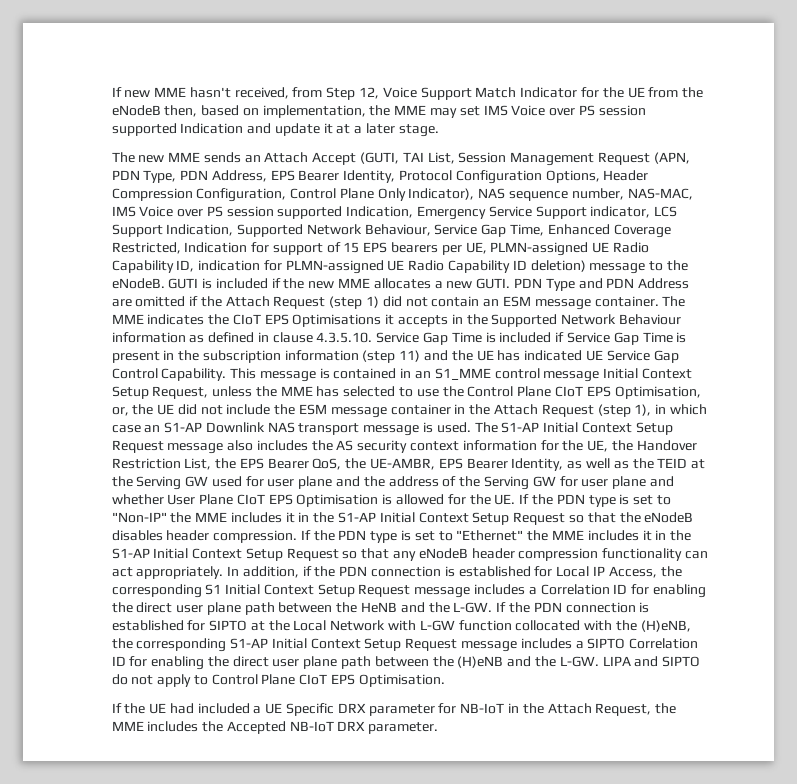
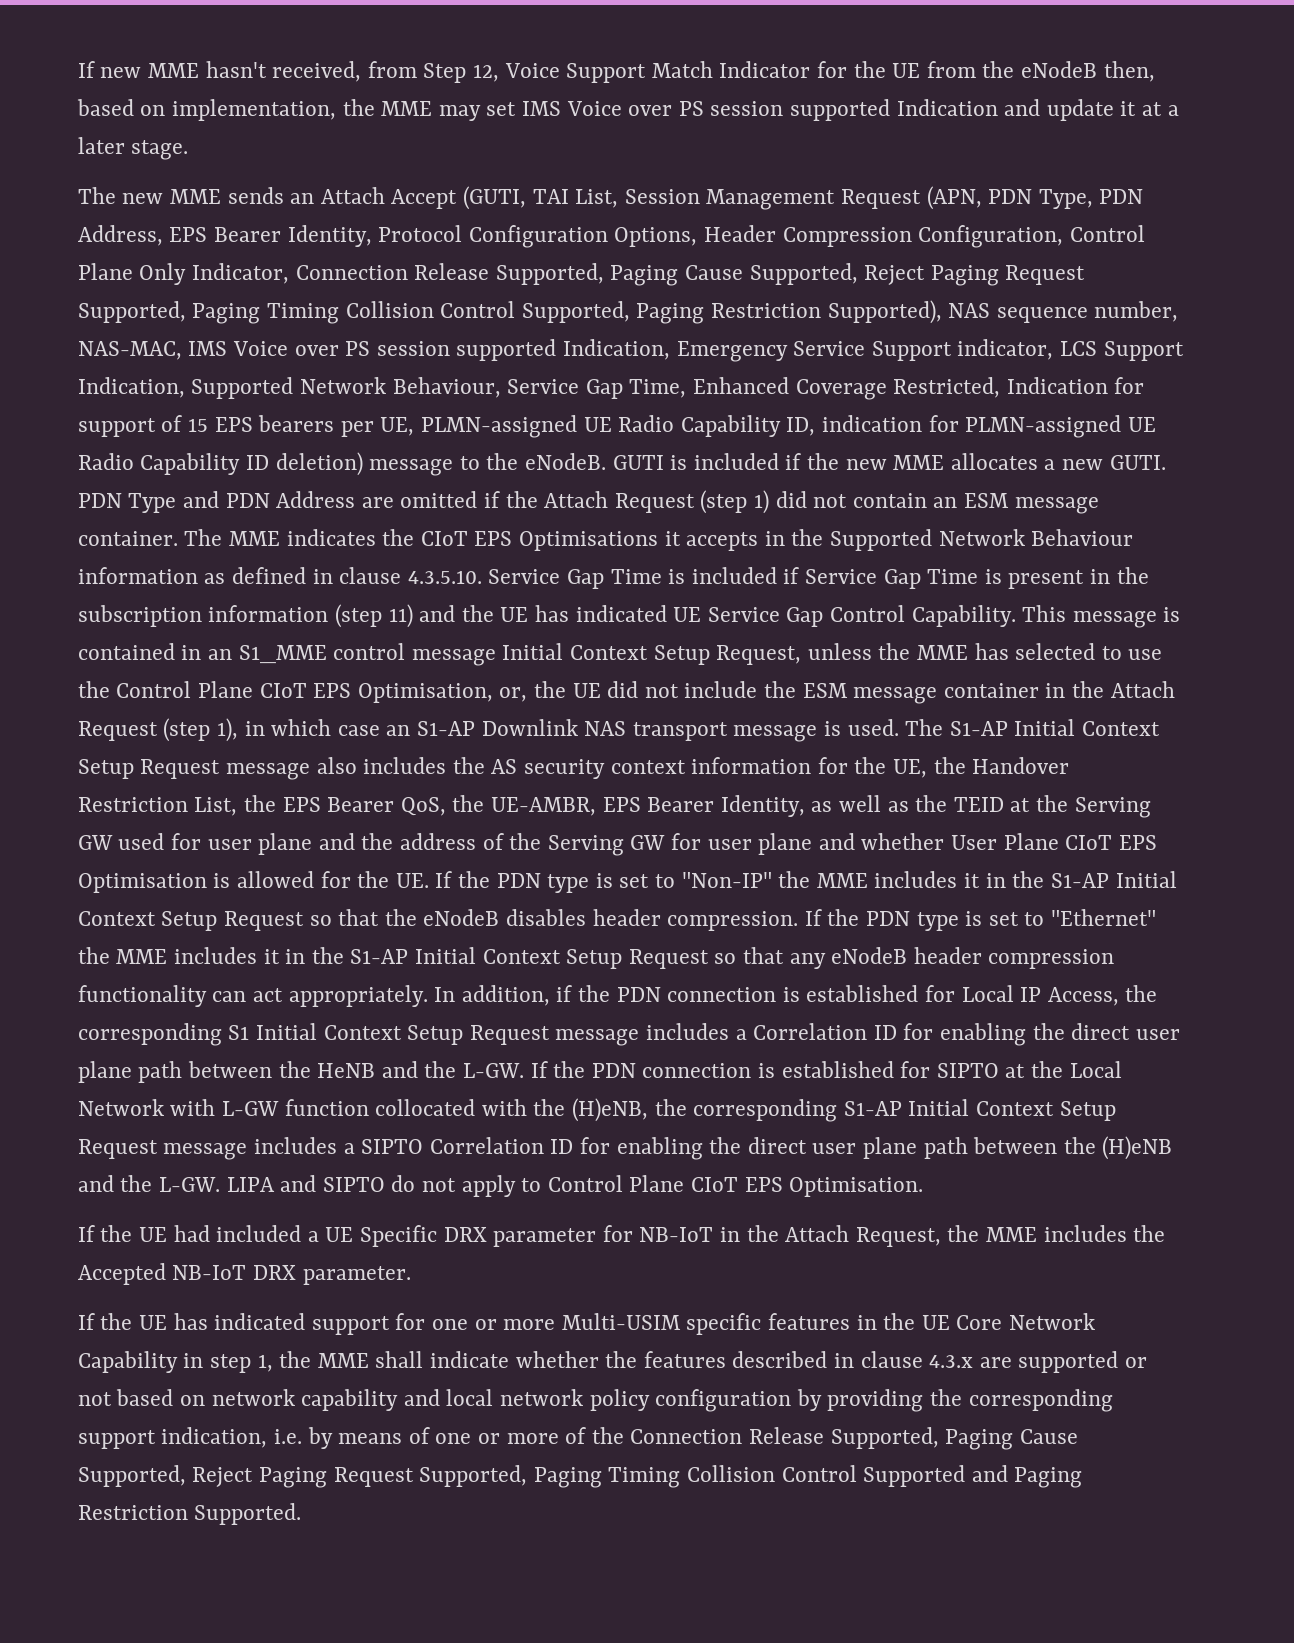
[408,188,475,200] Indicator), -> [191,263,1086,286] [77,300,942,324] Indicator, Connection Release Supported, Paging Cause Supported, Reject Paging Request Supported, Paging Timing Collision Control Supported, Paging Restriction Supported),
(439, 728) none -> [77,1313,1096,1335] [77,1351,1148,1373] [77,1389,1113,1412] [77,1427,1078,1450] [77,1465,1083,1488] [77,1503,302,1525] // If the UE has indicated support for one or more Multi-USIM specific features in the UE Core Network Capability in step 1, the MME shall indicate whether the features described in clause 4.3.x are supported or not based on network capability and local network policy configuration by providing the corresponding support indication, i.e. by means of one or more of the Connection Release Supported, Paging Cause Supported, Reject Paging Request Supported, Paging Timing Collision Control Supported and Paging Restriction Supported.

